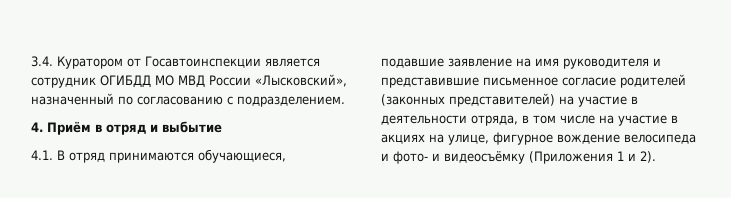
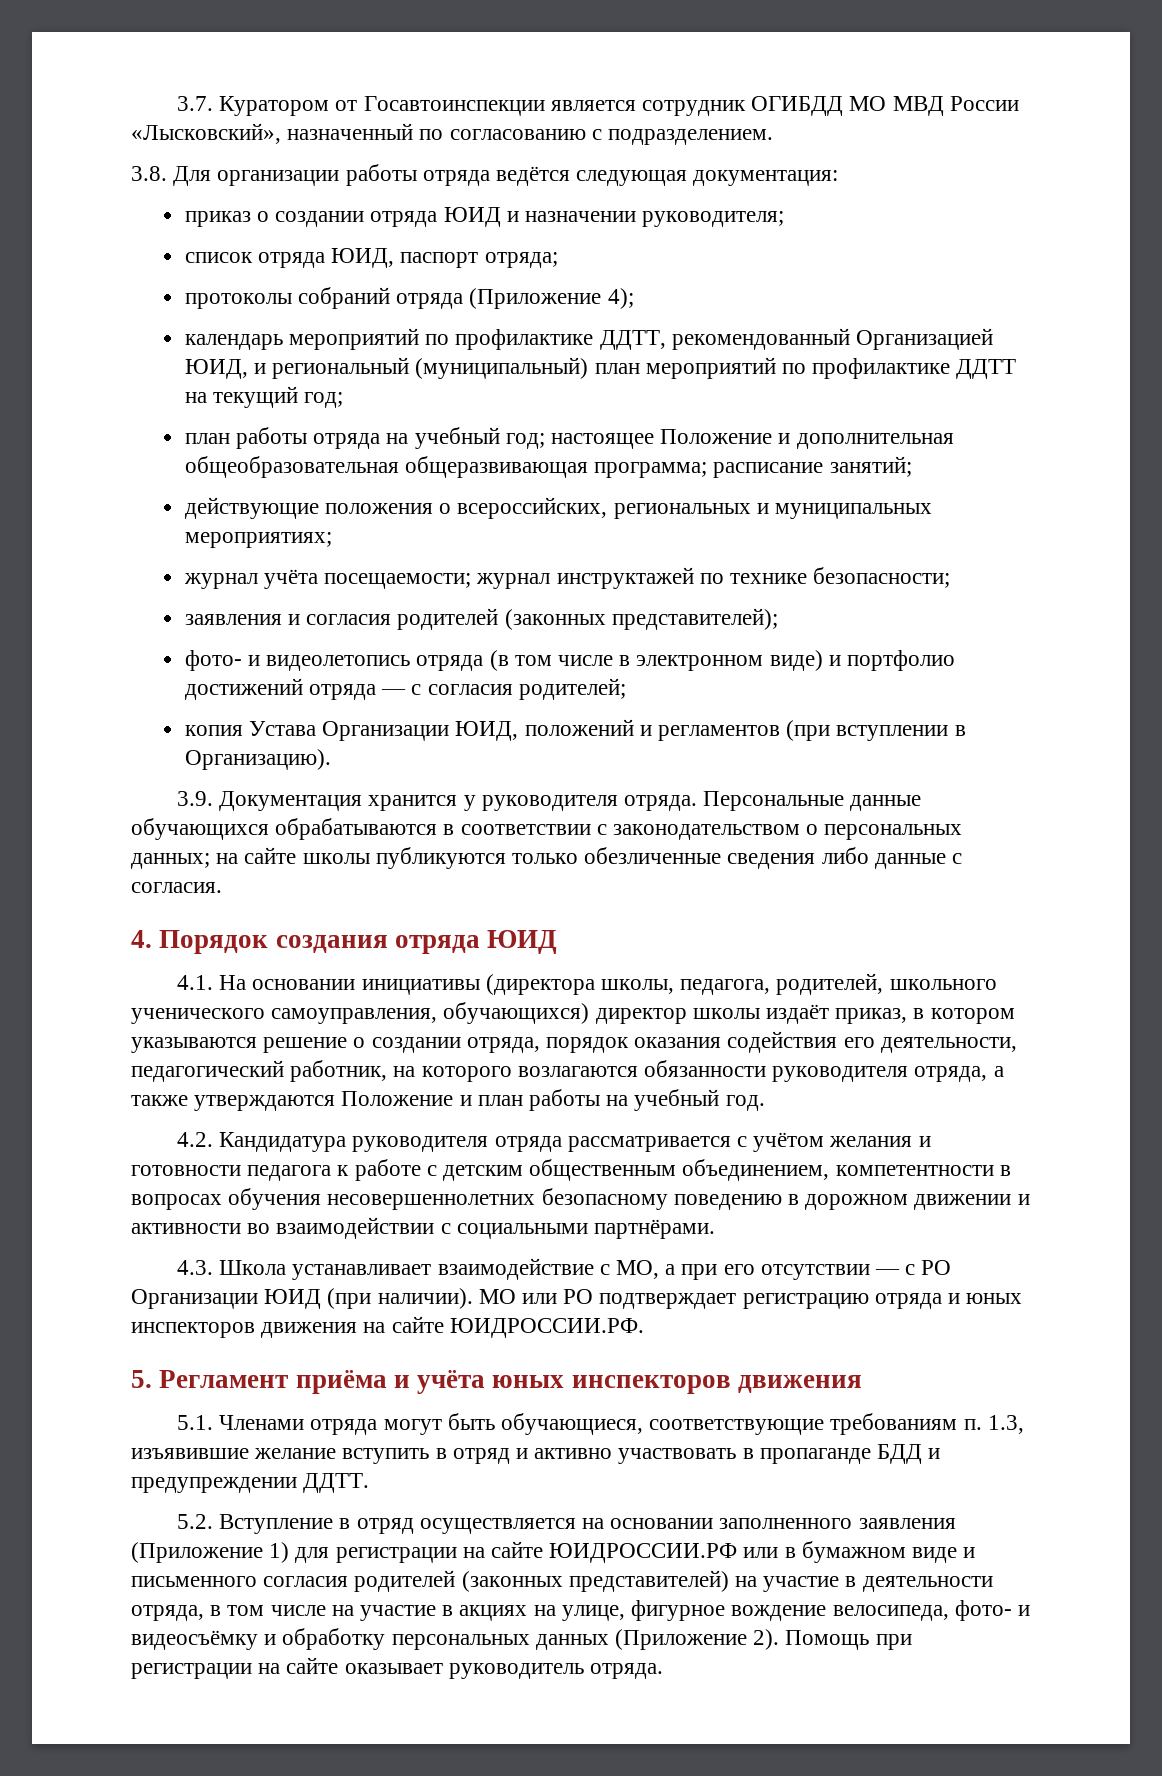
[31,56,53,67] 3.4. -> [176,96,213,111] 3.7.
[31,121,222,135] [31,149,286,163] [381,58,661,69] [381,77,616,88] 4. Приём в отряд и выбытие // 4.1. В отряд принимаются обучающиеся, подавшие заявление на имя руководителя и представившие письменное согласие -> [131,164,839,186] [184,207,785,227] [184,248,558,268] [184,287,634,309] [184,328,994,350] [184,357,1017,379] [184,386,344,408] [184,427,954,449] [184,456,912,478] [184,497,933,519] [184,532,332,548] [183,567,951,589] [184,608,778,630] [184,650,956,671] [184,678,626,700] [184,719,966,741] [184,749,331,770] [176,791,922,811] [131,818,963,840] [131,847,963,869] [131,882,222,893] [131,930,558,954] [176,973,997,995] [131,1002,1015,1024] [131,1031,1017,1053] [131,1060,1004,1082] [131,1089,765,1111] [176,1132,931,1152] [131,1159,1011,1181] [131,1188,1030,1210] [131,1217,716,1239] [176,1258,952,1280] [131,1288,1023,1309] [131,1316,644,1338] [131,1370,863,1394] [176,1413,1024,1435] [131,1444,941,1464] [131,1473,370,1493] [176,1514,956,1534] [131,1541,976,1563] [131,1576,349,1587] 3.8. Для организации работы отряда ведётся следующая документация: // приказ о создании отряда ЮИД и назначении руководителя; // список отряда ЮИД, паспорт отряда; // протоколы собраний отряда (Приложение 4); // календарь мероприятий по профилактике ДДТТ, рекомендованный Организацией ЮИД, и региональный (муниципальный) план мероприятий по профилактике ДДТТ на текущий год; // план работы отряда на учебный год; настоящее Положение и дополнительная общеобразовательная общеразвивающая программа; расписание занятий; // действующие положения о всероссийских, региональных и муниципальных мероприятиях; // журнал учёта посещаемости; журнал инструктажей по технике безопасности; // заявления и согласия родителей (законных представителей); // фото- и видеолетопись отряда (в том числе в электронном виде) и портфолио достижений отряда — с согласия родителей; // копия Устава Организации ЮИД, положений и регламентов (при вступлении в Организацию). // 3.9. Документация хранится у руководителя отряда. Персональные данные обучающихся обрабатываются в соответствии с законодательством о персональных данных; на сайте школы публикуются только обезличенные сведения либо данные с согласия. // 4. Порядок создания отряда ЮИД // 4.1. На основании инициативы (директора школы, педагога, родителей, школьного ученического самоуправления, обучающихся) директор школы издаёт приказ, в котором указываются решение о создании отряда, порядок оказания содействия его деятельности, педагогический работник, на которого возлагаются обязанности руководителя отряда, а также утверждаются Положение и план работы на учебный год. // 4.2. Кандидатура руководителя отряда рассматривается с учётом желания и готовности педагога к работе с детским общественным объединением, компетентности в вопросах обучения несовершеннолетних безопасному поведению в дорожном движении и активности во взаимодействии с социальными партнёрами. // 4.3. Школа устанавливает взаимодействие с МО, а при его отсутствии — с РО Организации ЮИД (при наличии). МО или РО подтверждает регистрацию отряда и юных инспекторов движения на сайте ЮИДРОССИИ.РФ. // 5. Регламент приёма и учёта юных инспекторов движения // 5.1. Членами отряда могут быть обучающиеся, соответствующие требованиям п. 1.3, изъявившие желание вступить в отряд и активно участвовать в пропаганде БДД и предупреждении ДДТТ. // 5.2. Вступление в отряд осуществляется на основании заполненного заявления (Приложение 1) для регистрации на сайте ЮИДРОССИИ.РФ или в бумажном виде и письменного согласия
[624,134,696,144] [381,153,389,161] велосипеда и -> [832,1605,949,1621] велосипеда,
[529,151,656,164] (Приложения 1 и 2). -> [264,1628,912,1650] [131,1657,664,1679] и обработку персональных данных (Приложение 2). Помощь при регистрации на сайте оказывает руководитель отряда.

